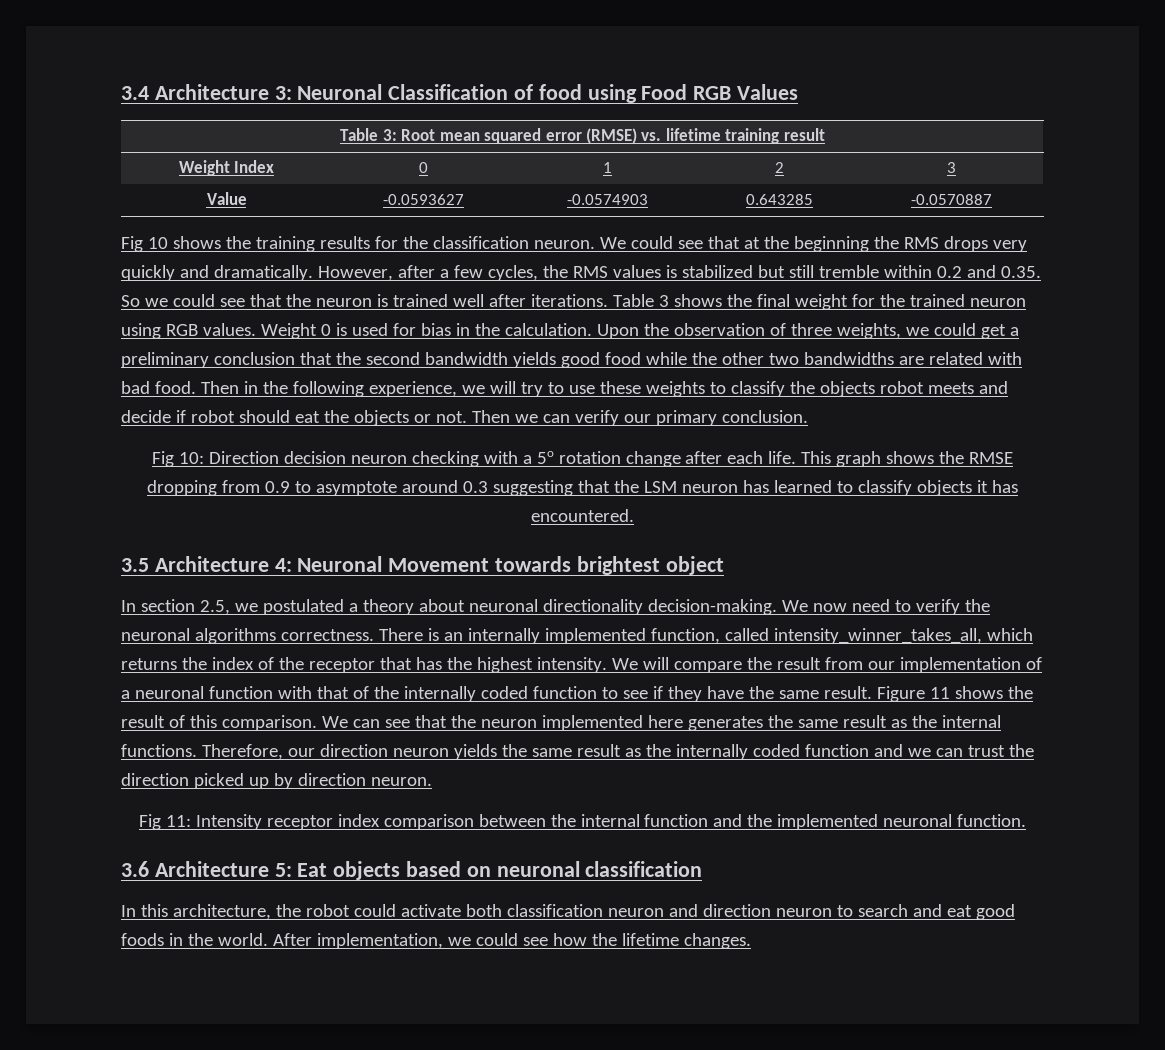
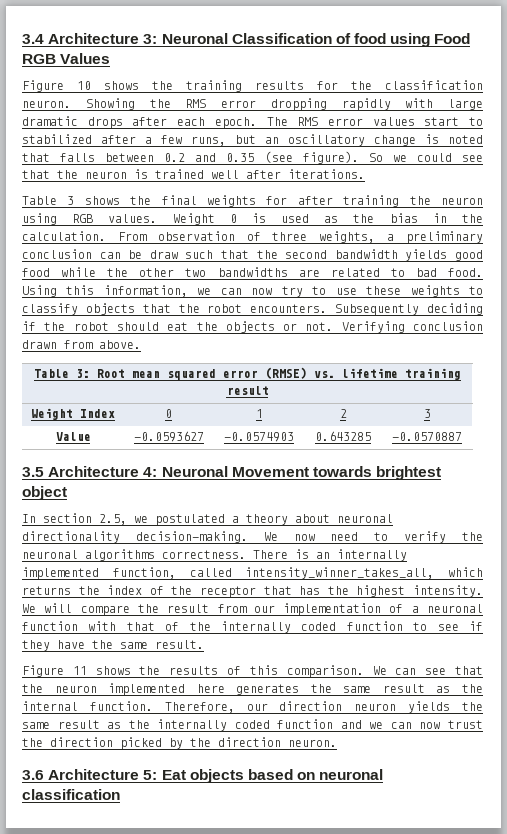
(799, 92) none -> [22,80,483,92] [22,98,483,111] [22,116,483,129] [22,134,483,146] [22,151,483,164] [22,169,365,179] [22,195,483,207] [22,213,484,225] [22,231,483,244] [22,249,484,261] [22,267,484,277] [22,285,483,297] [22,303,483,316] [22,321,484,333] [22,340,141,349] // Figure 10 shows the training results for the classification neuron. Showing the RMS error dropping rapidly with large dramatic drops after each epoch. The RMS error values start to stabilized after a few runs, but an oscillatory change is noted that falls between 0.2 and 0.35 (see figure). So we could see that the neuron is trained well after iterations. // Table 3 shows the final weights for after training the neuron using RGB values. Weight 0 is used as the bias in the calculation. From observation of three weights, a preliminary conclusion can be draw such that the second bandwidth yields good food while the other two bandwidths are related to bad food. Using this information, we can now try to use these weights to classify objects that the robot encounters. Subsequently deciding if the robot should eat the objects or not. Verifying conclusion drawn from above.
[121,236,1027,252] [121,265,1041,281] [121,294,1026,310] [121,323,1019,339] [121,352,1022,368] [121,381,1008,397] [121,410,808,426] [151,451,1014,467] [147,480,1018,496] [531,509,634,522] // Fig 10 shows the training results for the classification neuron. We could see that at the beginning the RMS drops very quickly and dramatically. However, after a few cycles, the RMS values is stabilized but still tremble within 0.2 and 0.35. So we could see that the neuron is trained well after iterations. Table 3 shows the final weight for the trained neuron using RGB values. Weight 0 is used for bias in the calculation. Upon the observation of three weights, we could get a preliminary conclusion that the second bandwidth yields good food while the other two bandwidths are related with bad food. Then in the following experience, we will try to use these weights to classify the objects robot meets and decide if robot should eat the objects or not. Then we can verify our primary conclusion. // Fig 10: Direction decision neuron checking with a 5o rotation change after each life. This graph shows the RMSE dropping from 0.9 to asymptote around 0.3 suggesting that the LSM neuron has learned to classify objects it has encountered. -> (462, 436) none
(872, 692) none -> (204, 644) //
[121,715,165,728] result -> [169,666,219,675] results
[121,744,197,757] functions. -> [89,701,153,711] function.
(963, 752) none -> [419,722,441,729] now
[248,773,293,789] up by -> [169,738,211,749] by the
[138,814,1027,830] // Fig 11: Intensity receptor index comparison between the internal function and the implemented neuronal function. -> (337, 743) none
[121,904,1015,920] [121,933,751,949] // In this architecture, the robot could activate both classification neuron and direction neuron to search and eat good foods in the world. After implementation, we could see how the lifetime changes. -> (120, 794) none

